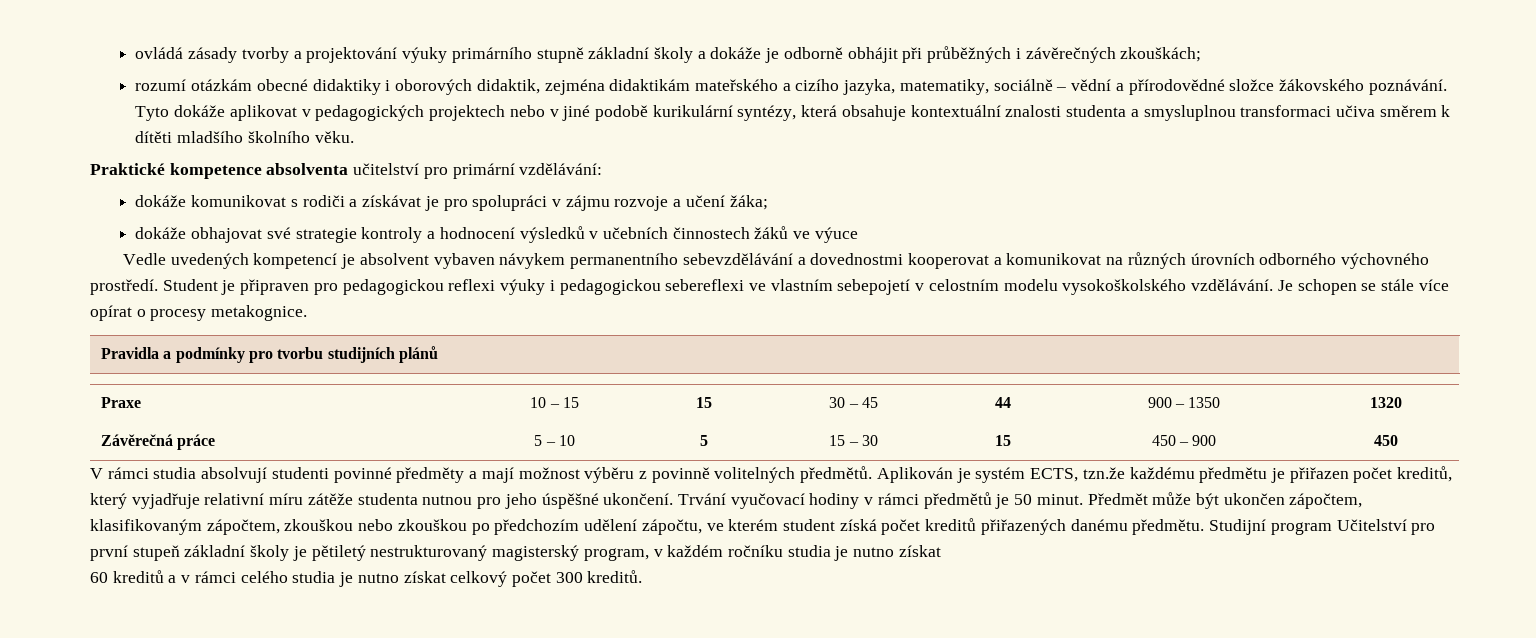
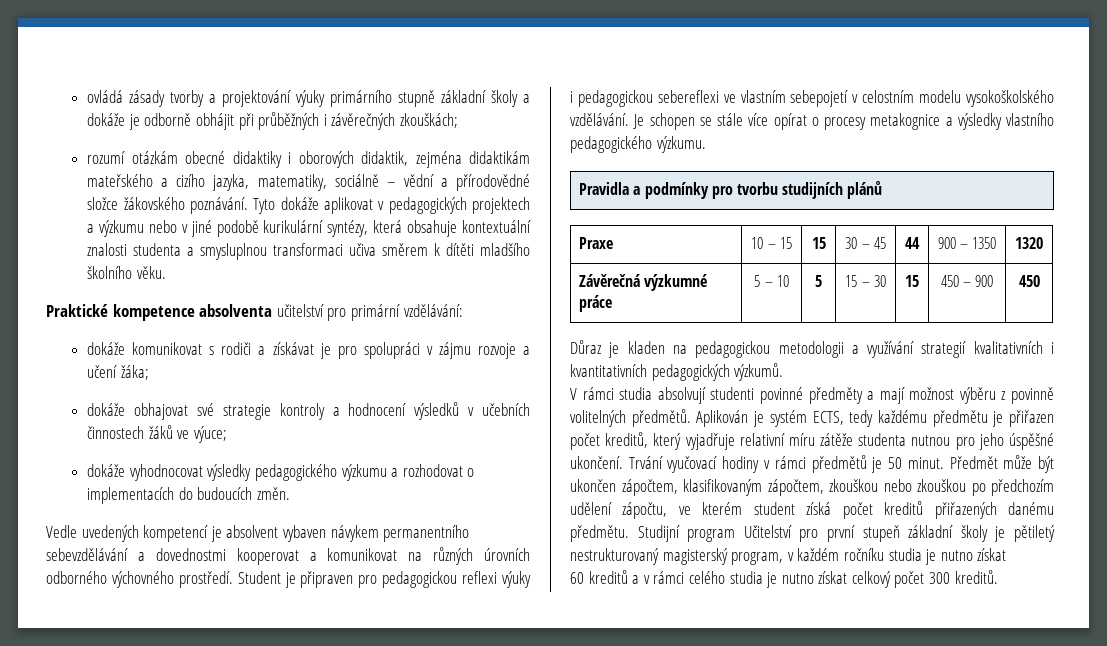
(506, 113) none -> [87,220,145,237] a výzkumu
[814,227,858,243] výuce -> [193,426,227,443] [87,464,475,481] [87,487,290,504] výuce; // dokáže vyhodnocovat výsledky pedagogického výzkumu a rozhodovat o implementacích do budoucích změn.
[211,305,308,321] metakognice. -> [870,113,1054,130] [570,136,706,153] metakognice a výsledky vlastního pedagogického výzkumu.
(173, 440) none -> [644,274,708,291] výzkumné
(1398, 440) none -> [570,340,1054,358] [570,363,784,381] // Důraz je kladen na pedagogickou metodologii a využívání strategií kvalitativních i kvantitativních pedagogických výzkumů.
[1082,467,1125,479] tzn.že -> [849,410,874,427] tedy

